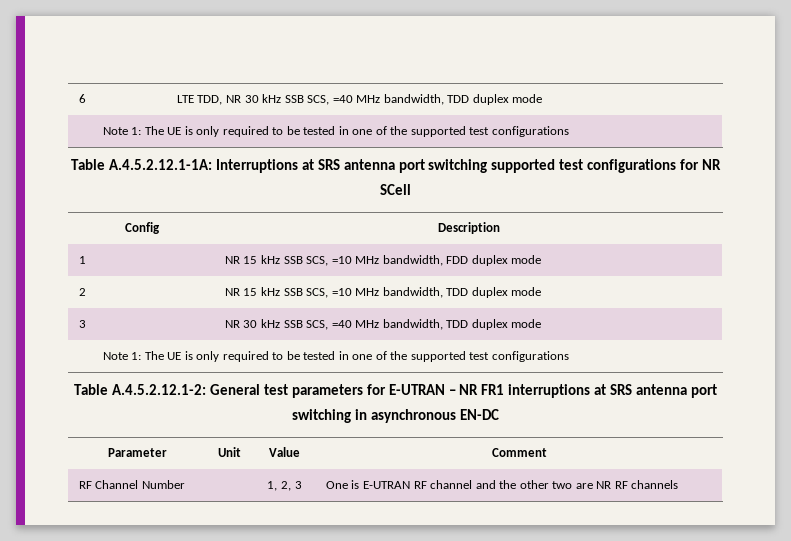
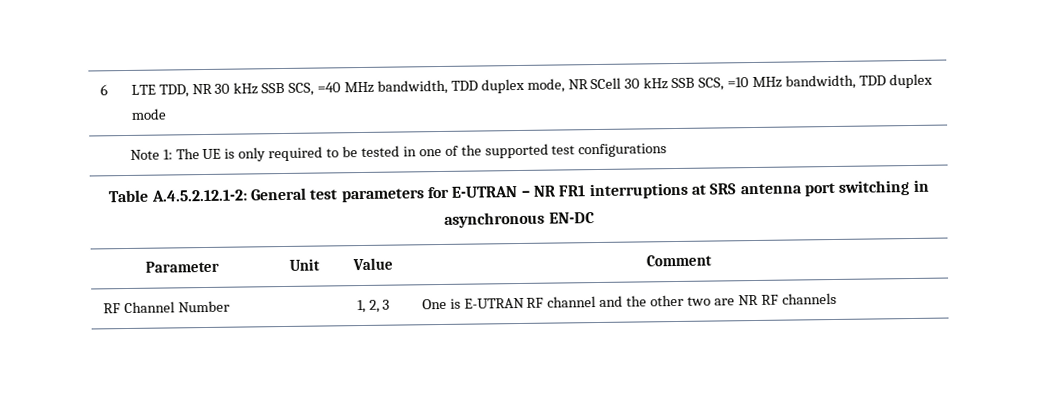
[512,94,543,103] [102,126,569,137] [71,159,721,173] [380,184,411,195] [124,222,160,234] [437,222,500,234] [78,256,86,264] [224,255,542,266] [78,288,86,296] [224,287,542,298] [78,320,86,328] [224,319,443,330] mode // Note 1: The UE is only required to be tested in one of the supported test configurations // Table A.4.5.2.12.1-1A: Interruptions at SRS antenna port switching supported test configurations for NR SCell // Config | Description // 1 | NR 15 kHz SSB SCS, =10 MHz bandwidth, FDD duplex mode // 2 | NR 15 kHz SSB SCS, =10 MHz bandwidth, TDD duplex mode // 3 | NR 30 kHz SSB SCS, =40 MHz bandwidth, -> [526,74,856,93] mode, NR SCell 30 kHz SSB SCS, =10 MHz bandwidth,

